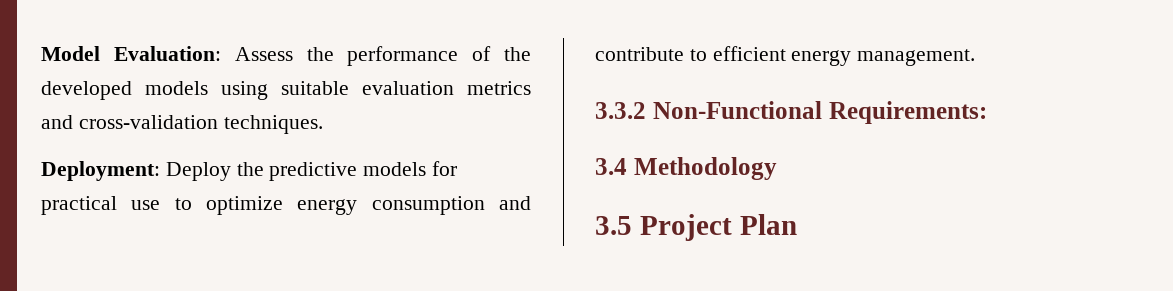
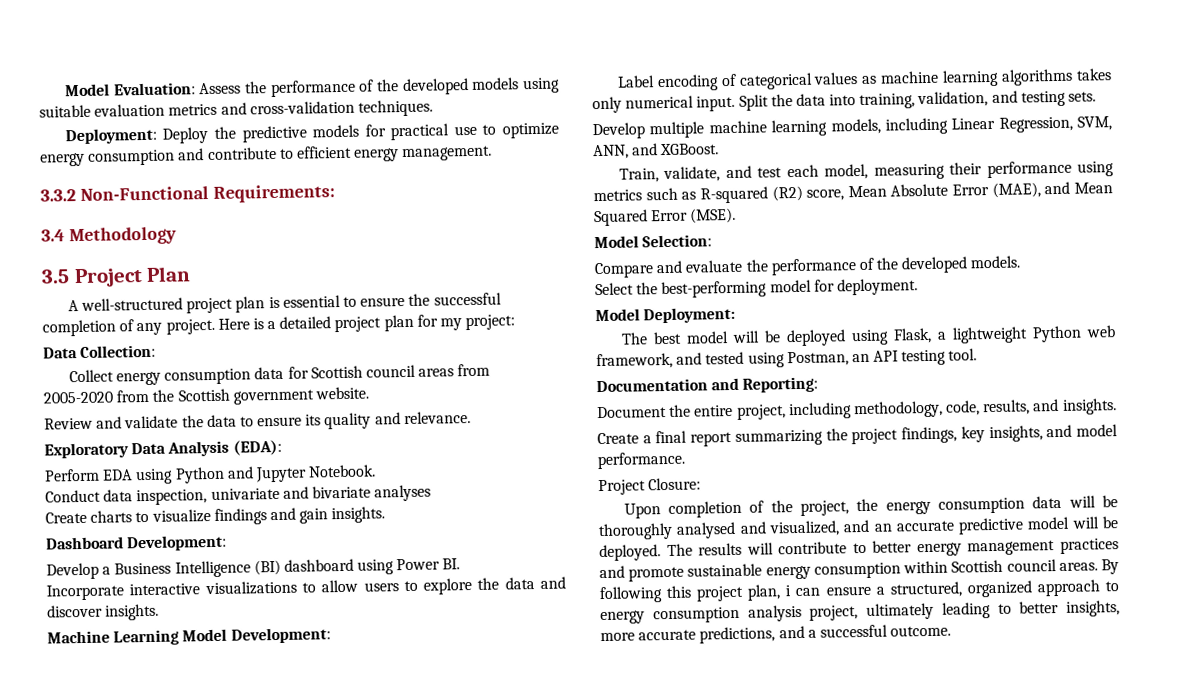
(797, 224) none -> [67,292,502,314] [42,314,516,337] [43,344,157,359] [68,363,491,386] [43,386,369,405] [44,411,471,430] [44,439,282,459] [44,464,377,485] [45,484,432,506] [45,506,386,525] [45,534,228,552] [46,558,461,580] [46,576,567,601] [47,603,160,621] [47,627,331,646] [616,68,1113,92] [592,90,1097,114] [592,116,1112,140] [593,143,720,160] [618,160,1114,183] [593,181,1113,204] [594,207,737,227] [594,234,713,249] [594,255,1021,279] [595,278,918,299] [595,306,736,324] [620,325,1116,347] [596,348,978,370] [596,376,819,393] [597,398,1117,420] [597,424,1118,447] [597,451,686,470] [598,477,702,496] [623,495,1118,519] [598,516,1118,541] [599,538,1119,562] [599,559,1119,582] [599,579,1119,604] [600,600,1120,625] [600,624,952,644] // A well-structured project plan is essential to ensure the successful completion of any project. Here is a detailed project plan for my project: // Data Collection: // Collect energy consumption data for Scottish council areas from 2005-2020 from the Scottish government website. // Review and validate the data to ensure its quality and relevance. // Exploratory Data Analysis (EDA): // Perform EDA using Python and Jupyter Notebook. // Conduct data inspection, univariate and bivariate analyses // Create charts to visualize findings and gain insights. // Dashboard Development: // Develop a Business Intelligence (BI) dashboard using Power BI. // Incorporate interactive visualizations to allow users to explore the data and discover insights. // Machine Learning Model Development: // Label encoding of categorical values as machine learning algorithms takes only numerical input. Split the data into training, validation, and testing sets. // Develop multiple machine learning models, including Linear Regression, SVM, ANN, and XGBoost. // Train, validate, and test each model, measuring their performance using metrics such as R-squared (R2) score, Mean Absolute Error (MAE), and Mean Squared Error (MSE). // Model Selection: // Compare and evaluate the performance of the developed models. // Select the best-performing model for deployment. // Model Deployment: // The best model will be deployed using Flask, a lightweight Python web framework, and tested using Postman, an API testing tool. // Documentation and Reporting: // Document the entire project, including methodology, code, results, and insights. // Create a final report summarizing the project findings, key insights, and model performance. // Project Closure: // Upon completion of the project, the energy consumption data will be thoroughly analysed and visualized, and an accurate predictive model will be deployed. The results will contribute to better energy management practices and promote sustainable energy consumption within Scottish council areas. By following this project plan, i can ensure a structured, organized approach to energy consumption analysis project, ultimately leading to better insights, more accurate predictions, and a successful outcome.

